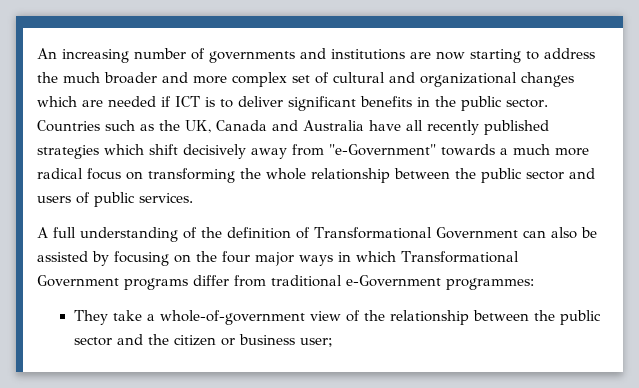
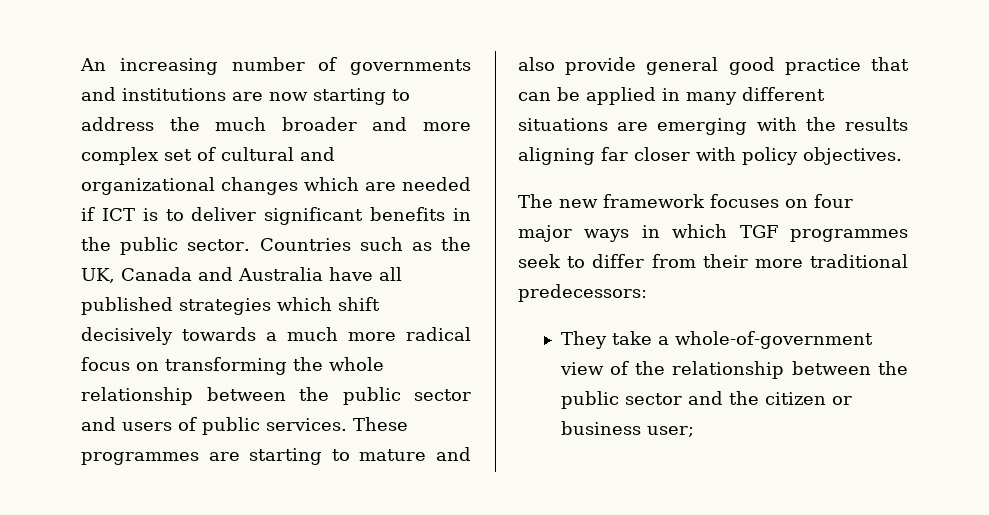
[427,120,479,135] recently -> (402, 274) none
[251,144,436,159] away from "e-Government" -> (173, 336) none
[37,227,597,242] [37,251,217,266] // A full understanding of the definition of Transformational Government can also be assisted by focusing on the -> [353,417,408,431] [81,447,471,465] [518,57,909,75] [518,87,825,105] [518,117,908,135] [518,147,902,165] [518,194,808,208] These programmes are starting to mature and also provide general good practice that can be applied in many different situations are emerging with the results aligning far closer with policy objectives. // The new framework focuses on
[401,251,519,263] [37,275,534,290] Transformational Government programs differ from traditional e-Government programmes: -> [739,225,908,242] [518,254,908,268] [518,284,647,302] TGF programmes seek to differ from their more traditional predecessors:

